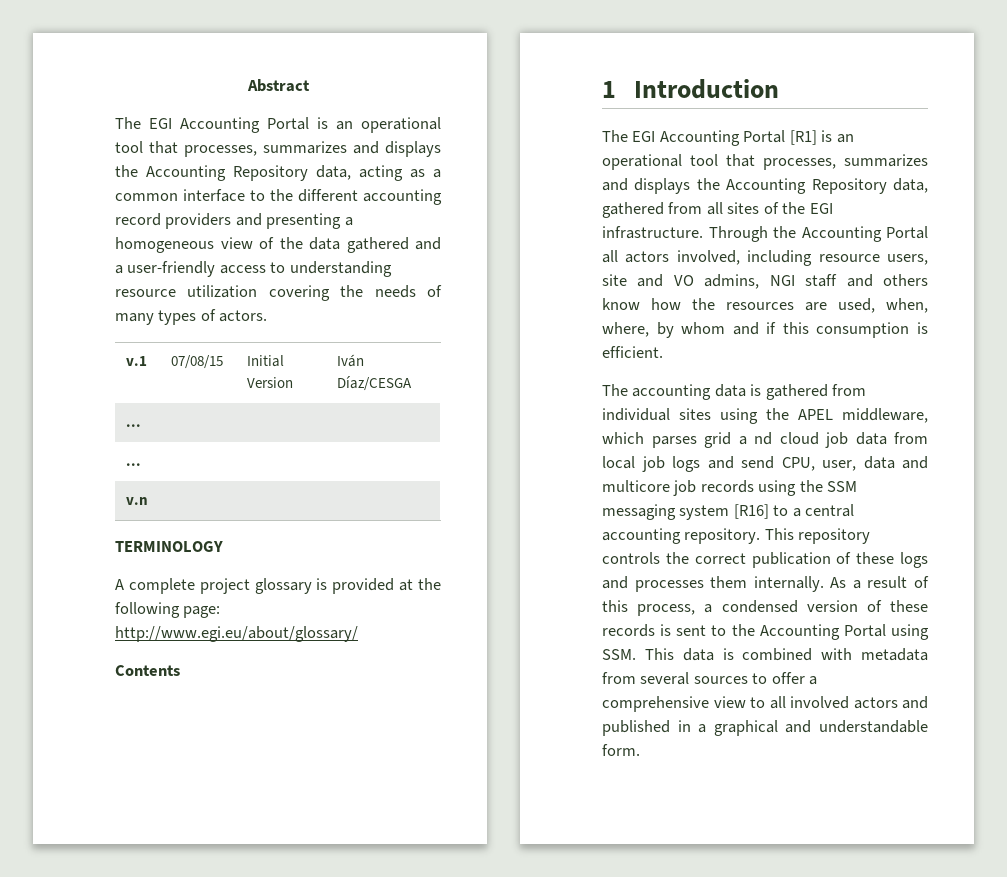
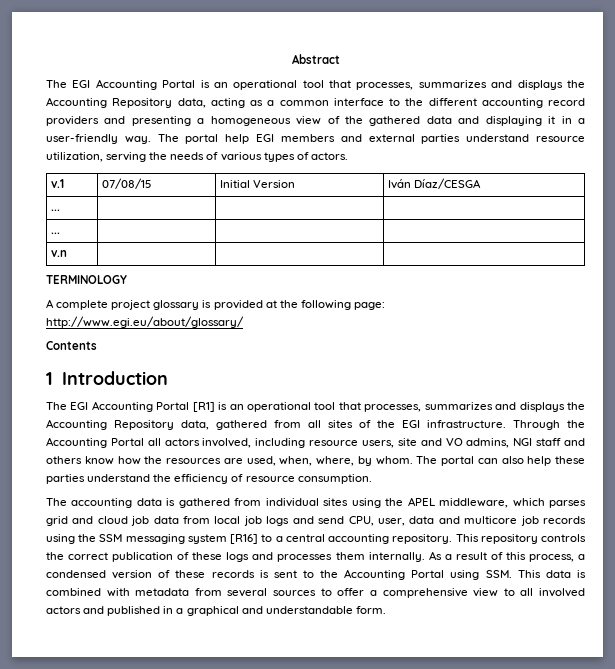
[309,237,441,253] [115,261,392,277] [115,285,330,301] data gathered and a user-friendly access to understanding resource utilization covering -> [369,116,586,126] [46,134,585,144] [46,152,147,162] gathered data and displaying it in a user-friendly way. The portal help EGI members and external parties understand resource utilization, serving
[115,313,154,325] many -> [220,152,262,161] various
[681,322,928,338] [602,346,663,358] whom and if this consumption is efficient. -> [375,456,585,466] [46,474,372,484] whom. The portal can also help these parties understand the efficiency of resource consumption.
[738,432,772,445] a nd -> [72,516,94,524] and

